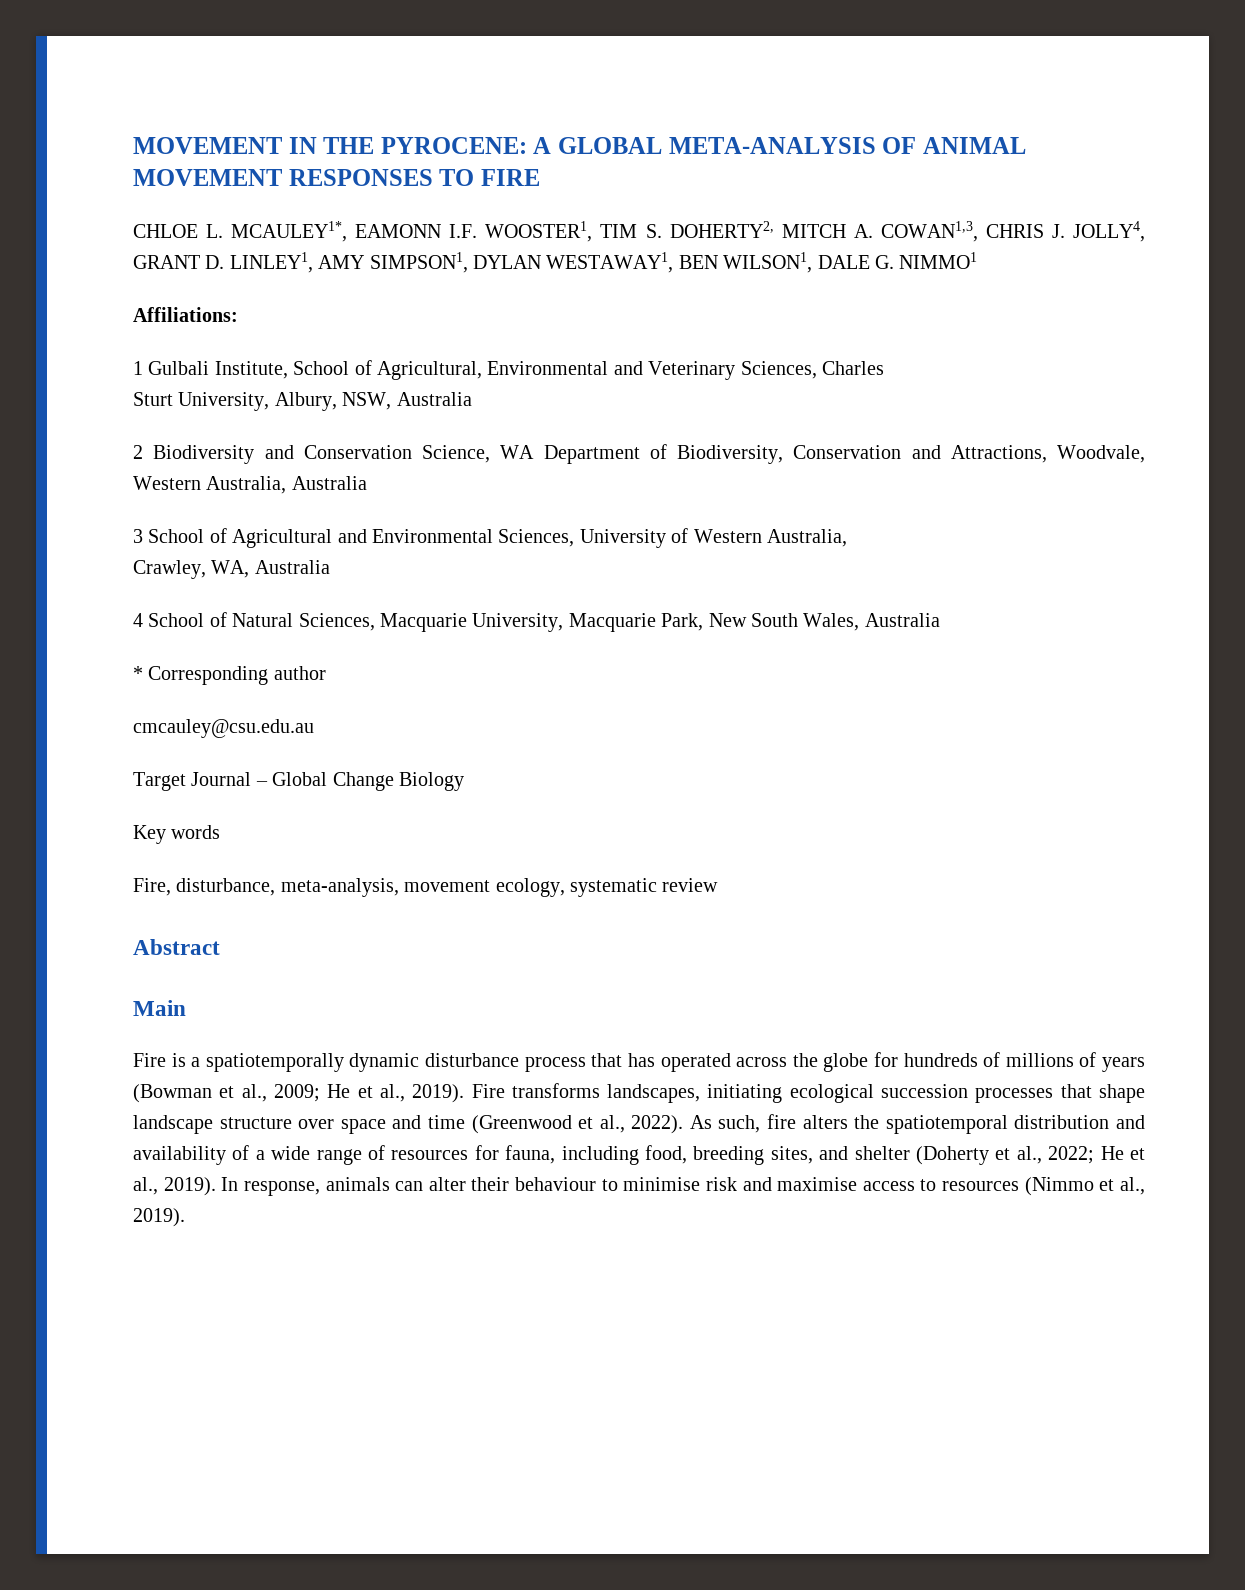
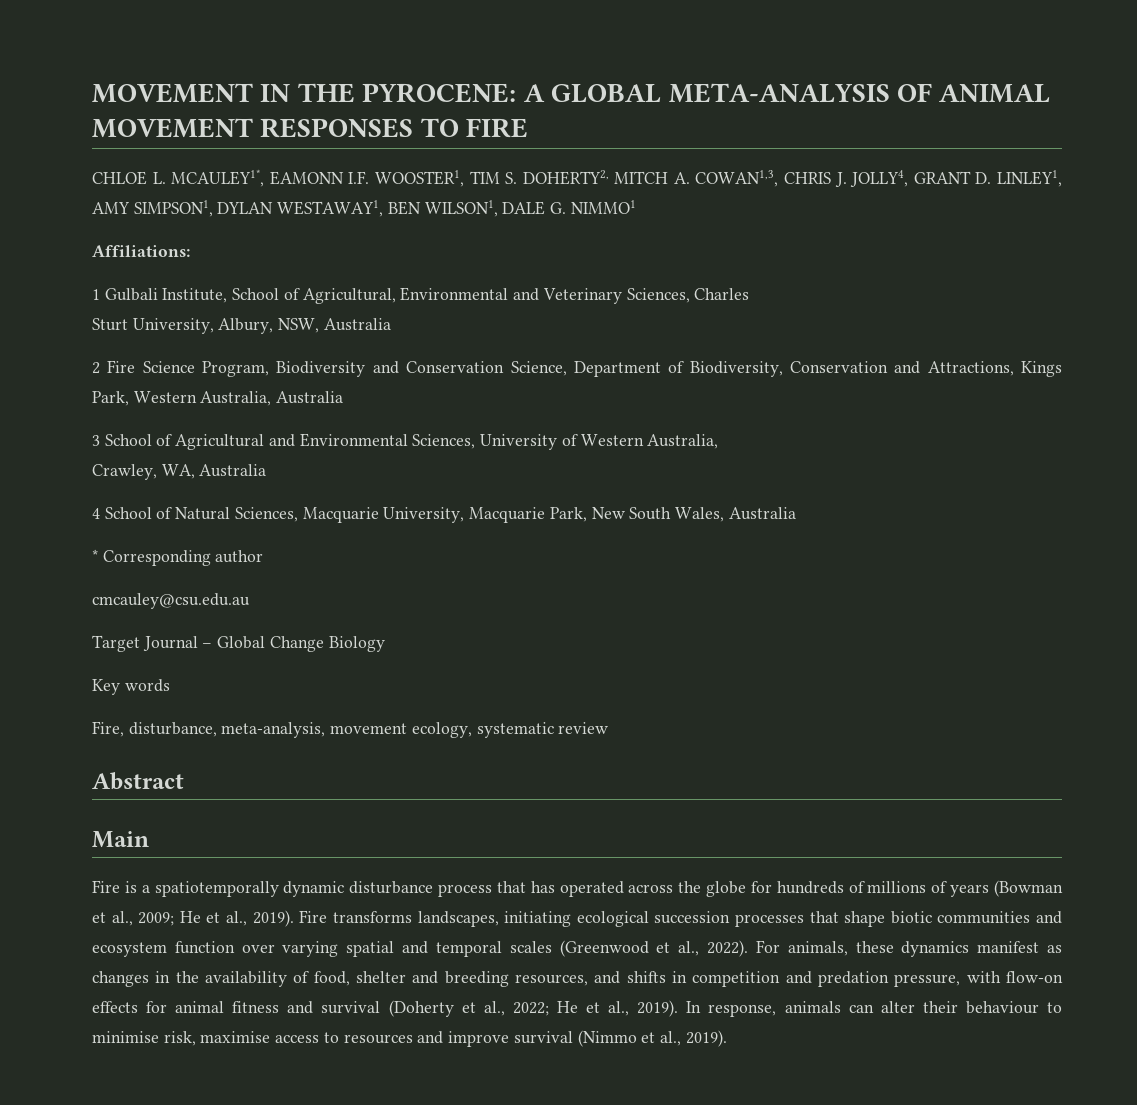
(143, 452) none -> [107,360,270,377] Fire Science Program,
[500,445,535,459] WA -> (567, 368) none
[1057,445,1145,463] Woodvale, -> [1021,361,1062,377] [92,391,129,406] Kings Park,
[133,1114,1146,1134] [133,1145,910,1165] landscape structure over space and time (Greenwood et al., 2022). As such, fire alters the spatiotemporal distribution and availability of a wide range of resources for fauna, including food, breeding sites, and shelter -> [890,911,1062,924] [92,940,1063,957] [92,971,1064,987] [92,1001,381,1014] biotic communities and ecosystem function over varying spatial and temporal scales (Greenwood et al., 2022). For animals, these dynamics manifest as changes in the availability of food, shelter and breeding resources, and shifts in competition and predation pressure, with flow-on effects for animal fitness and survival
[705,1177,772,1191] risk and -> [163,1031,196,1046] risk,
(1020, 1186) none -> [417,1031,573,1047] and improve survival

